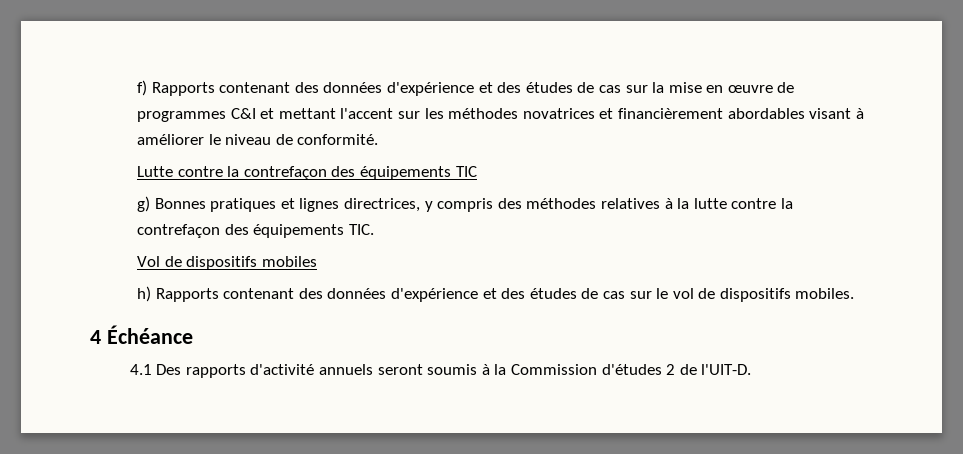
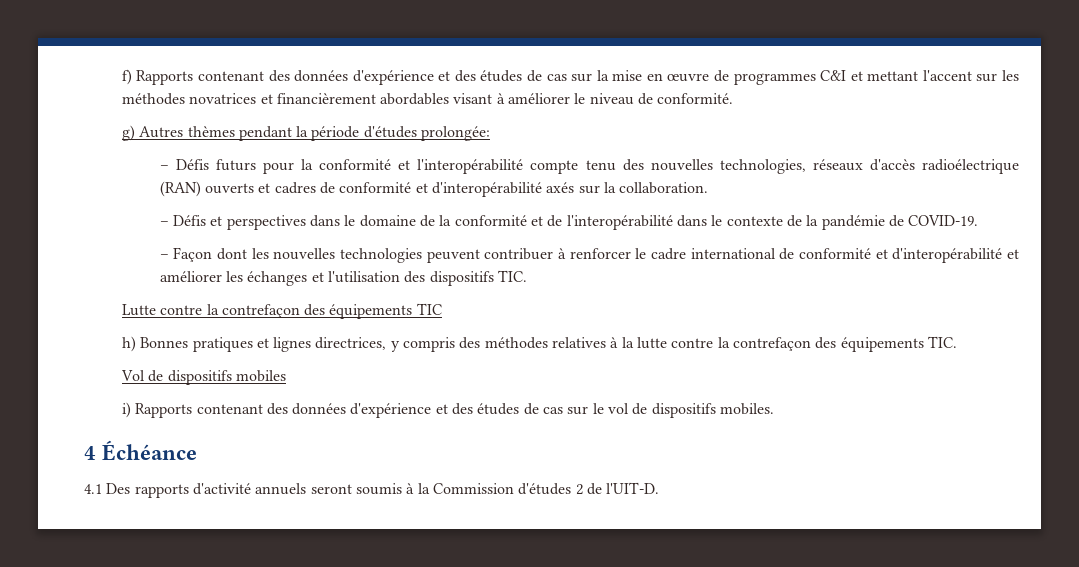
(379, 139) none -> [121,125,491,141] [159,159,1019,174] [159,181,709,197] [159,215,979,230] [159,247,1020,263] [159,270,527,286] // g) Autres thèmes pendant la période d'études prolongée: // – Défis futurs pour la conformité et l'interopérabilité compte tenu des nouvelles technologies, réseaux d'accès radioélectrique (RAN) ouverts et cadres de conformité et d'interopérabilité axés sur la collaboration. // – Défis et perspectives dans le domaine de la conformité et de l'interopérabilité dans le contexte de la pandémie de COVID-19. // – Façon dont les nouvelles technologies peuvent contribuer à renforcer le cadre international de conformité et d'interopérabilité et améliorer les échanges et l'utilisation des dispositifs TIC.
[137,196,151,212] g) -> [121,336,136,352] h)
[137,286,152,302] h) -> [121,402,131,418] i)

